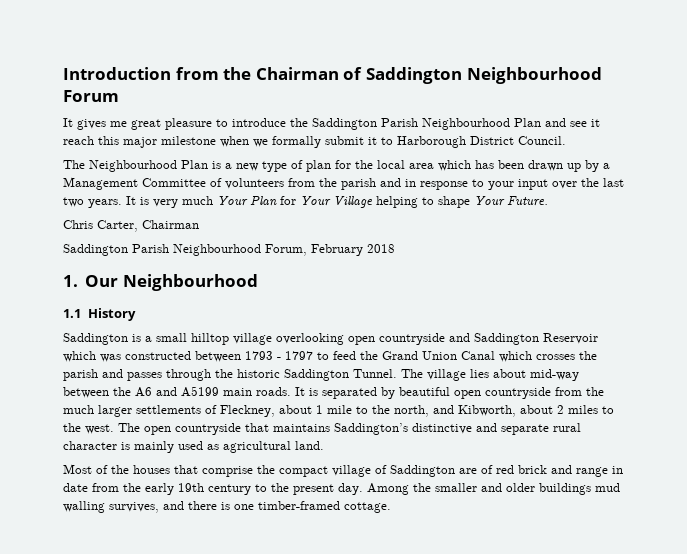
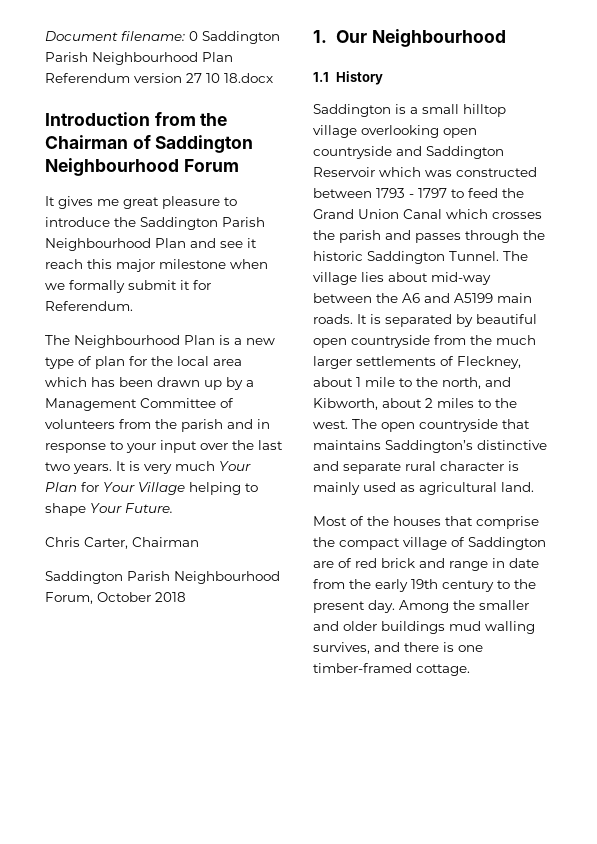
(63, 73) none -> [45,31,280,44] [45,52,233,65] [45,73,273,83] Document filename: 0 Saddington Parish Neighbourhood Plan Referendum version 27 10 18.docx //
[381,136,566,148] to Harborough District Council. -> [193,280,211,290] [45,301,133,311] for Referendum.
[311,244,363,256] February -> [97,592,151,602] October

